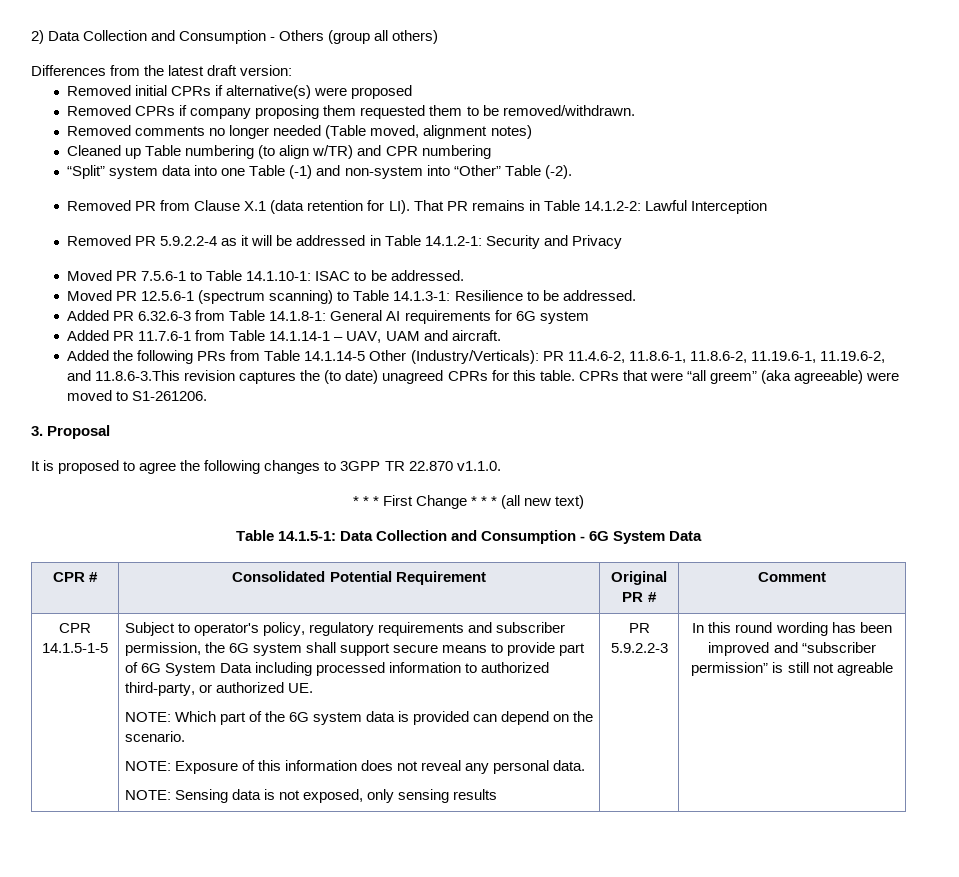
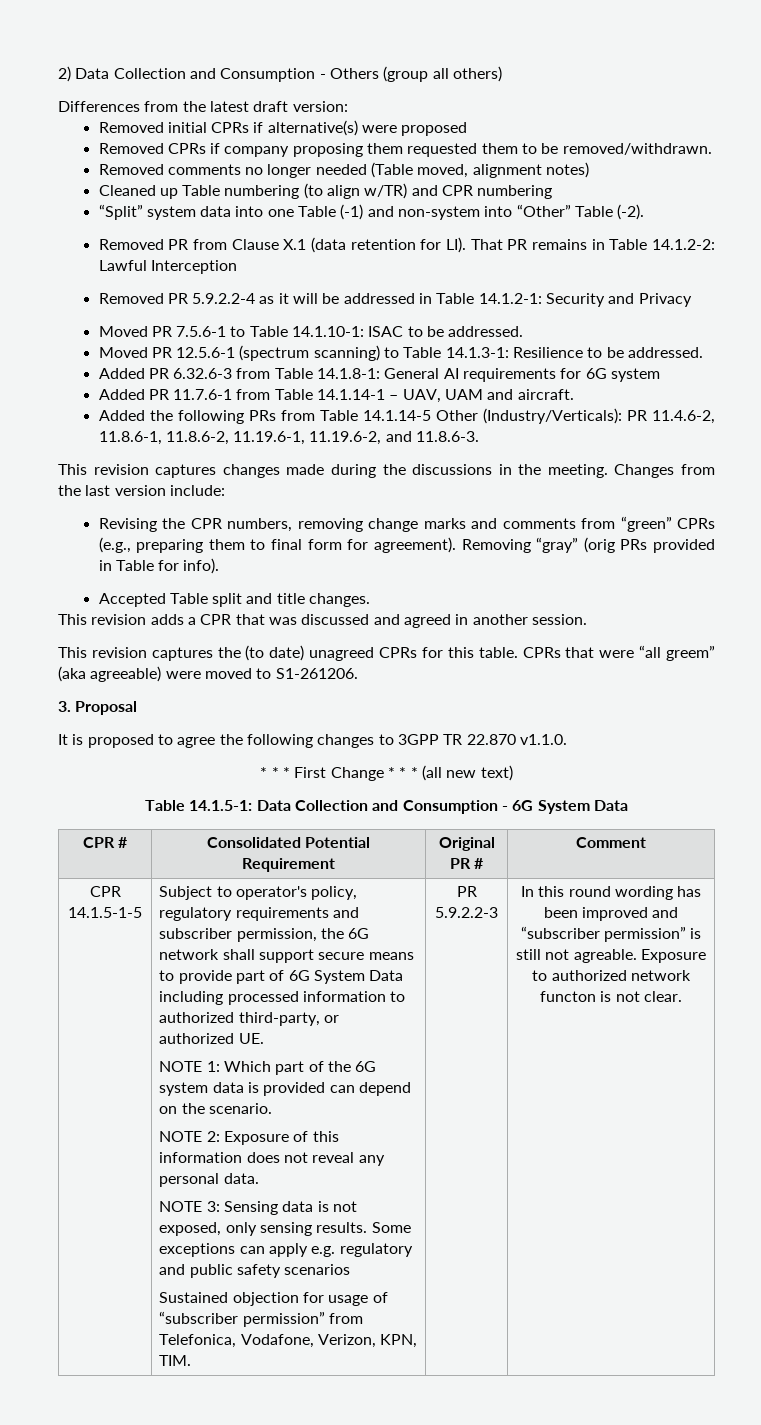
[95,370,181,381] 11.8.6-3.This -> [416,431,480,442] [58,464,715,478] [58,485,225,496] [98,516,715,532] [98,537,715,553] [98,558,220,574] [98,593,371,607] [58,614,587,628] [58,647,87,658] 11.8.6-3. // This revision captures changes made during the discussions in the meeting. Changes from the last version include: // Revising the CPR numbers, removing change marks and comments from “green” CPRs (e.g., preparing them to final form for agreement). Removing “gray” (orig PRs provided in Table for info). // Accepted Table split and title changes. // This revision adds a CPR that was discussed and agreed in another session. // This
[252,643,302,656] system -> [159,949,220,960] network
[124,712,171,722] NOTE: -> [159,1061,220,1072] NOTE 1:
[124,761,171,771] NOTE: -> [159,1131,220,1142] NOTE 2:
[124,790,171,800] NOTE: -> [159,1201,220,1212] NOTE 3:
[452,789,497,800] results -> [316,1222,411,1233] [159,1243,413,1257] [159,1264,351,1278] [159,1292,388,1306] [159,1311,364,1327] [159,1334,418,1348] [159,1355,192,1366] results. Some exceptions can apply e.g. regulatory and public safety scenarios // Sustained objection for usage of “subscriber permission” from Telefonica, Vodafone, Verizon, KPN, TIM.
[836,662,893,676] agreable -> [573,949,706,963] [532,970,691,981] [540,991,682,1002] agreable. Exposure to authorized network functon is not clear.

